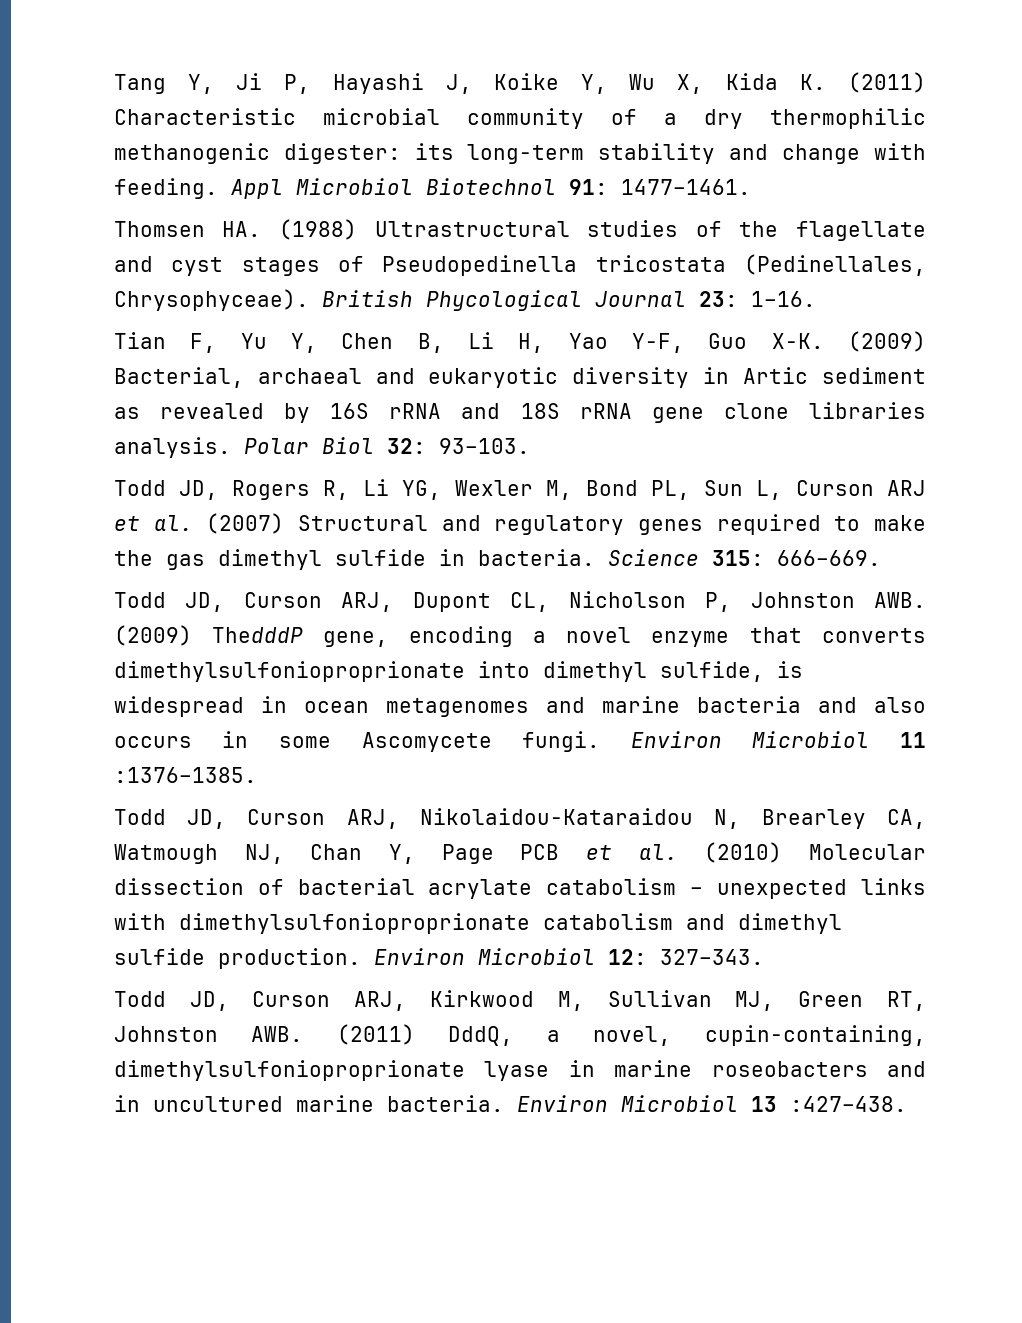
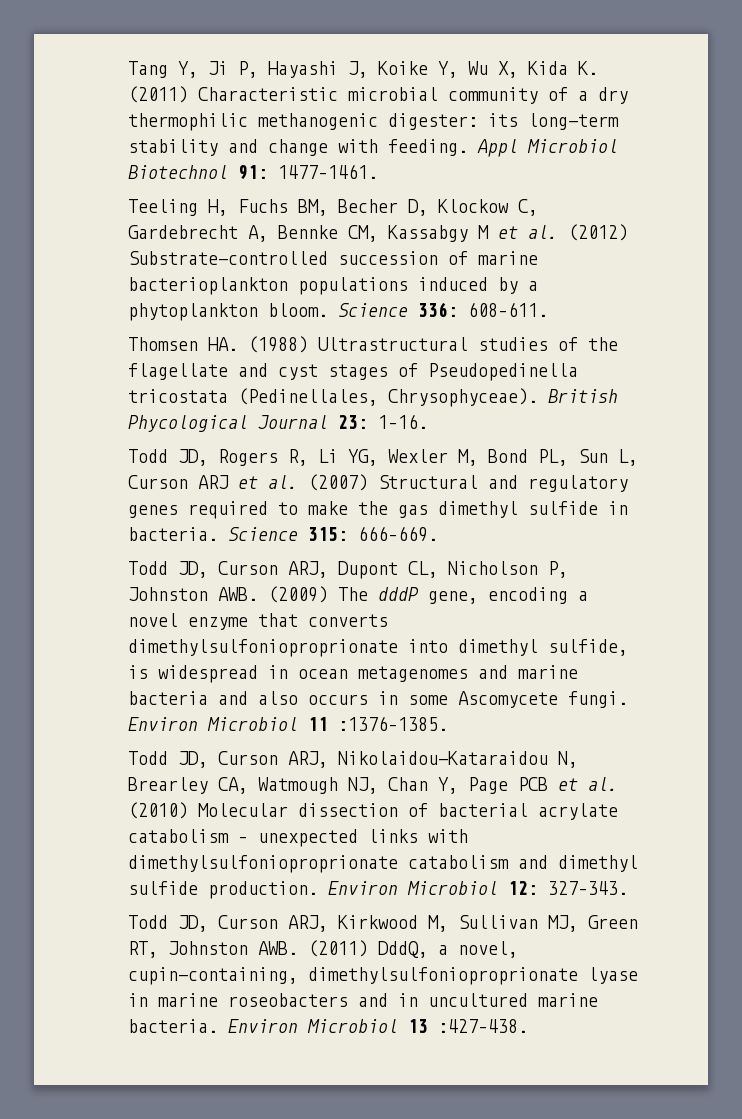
(751, 187) none -> [128,199,539,216] [128,224,629,242] [128,251,539,265] [128,277,539,295] [128,302,549,321] // Teeling H, Fuchs BM, Becher D, Klockow C, Gardebrecht A, Bennke CM, Kassabgy M et al. (2012) Substrate-controlled succession of marine bacterioplankton populations induced by a phytoplankton bloom. Science 336: 608–611.
[113,331,927,353] [113,367,926,388] [113,402,926,423] [113,437,530,458] // Tian F, Yu Y, Chen B, Li H, Yao Y-F, Guo X-K. (2009) Bacterial, archaeal and eukaryotic diversity in Artic sediment as revealed by 16S rRNA and 18S rRNA gene clone libraries analysis. Polar Biol 32: 93–103. -> (429, 421) none
[212,627,304,643] ThedddP -> [338,587,420,601] The dddP

